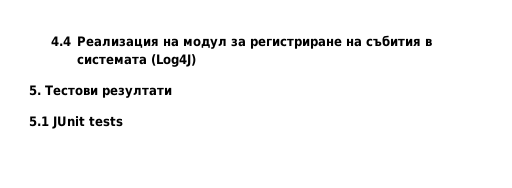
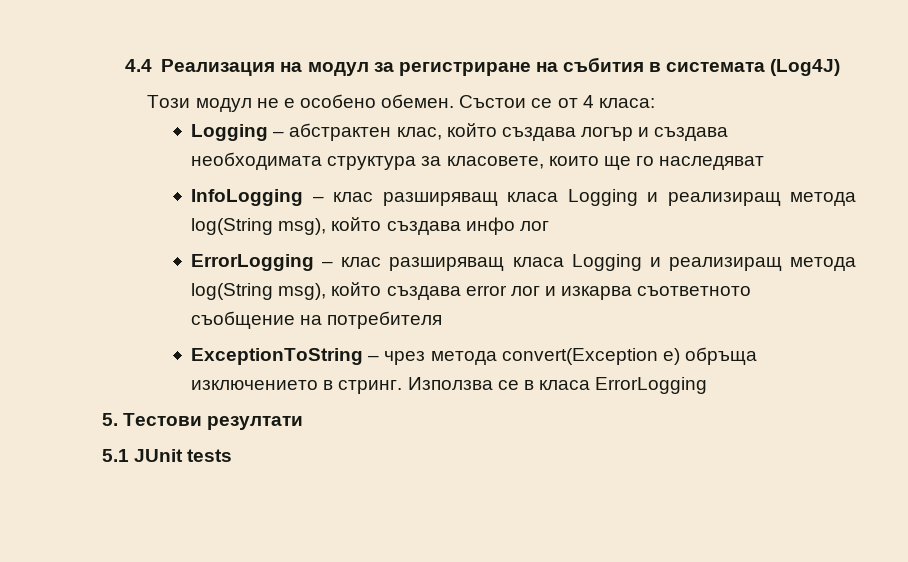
(197, 60) none -> [147,94,655,112] [191,123,729,141] [191,152,765,170] [191,189,857,206] [191,217,549,235] [191,254,857,271] [191,282,752,300] [191,311,443,329] [191,347,757,365] [191,377,708,394] // Този модул не е особено обемен. Състои се от 4 класа: // Logging – абстрактен клас, който създава логър и създава необходимата структура за класовете, които ще го наследяват // InfoLogging – клас разширяващ класа Logging и реализиращ метода log(String msg), който създава инфо лог // ErrorLogging – клас разширяващ класа Logging и реализиращ метода log(String msg), който създава error лог и изкарва съответното съобщение на потребителя // ExceptionToString – чрез метода convert(Exception e) обръща изключението в стринг. Използва се в класа ErrorLogging

